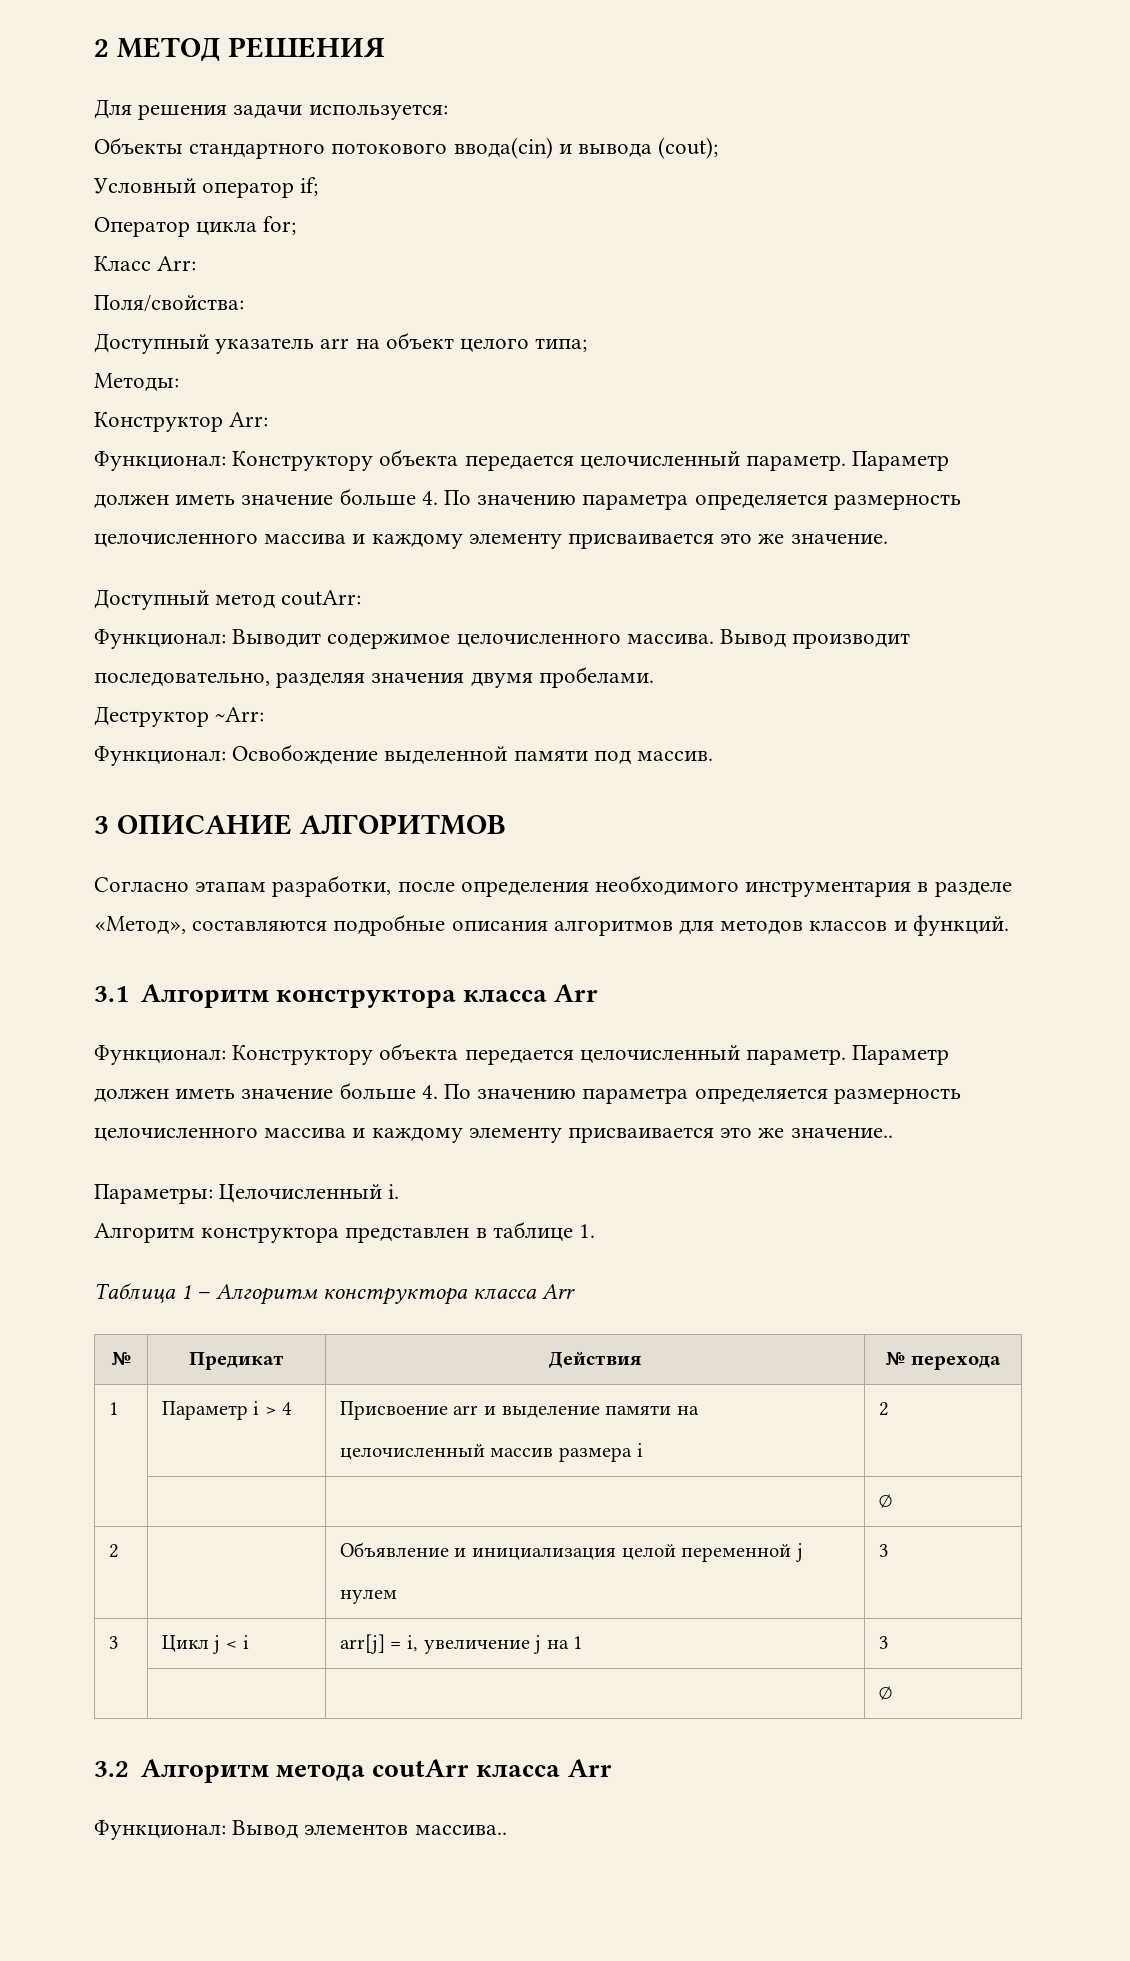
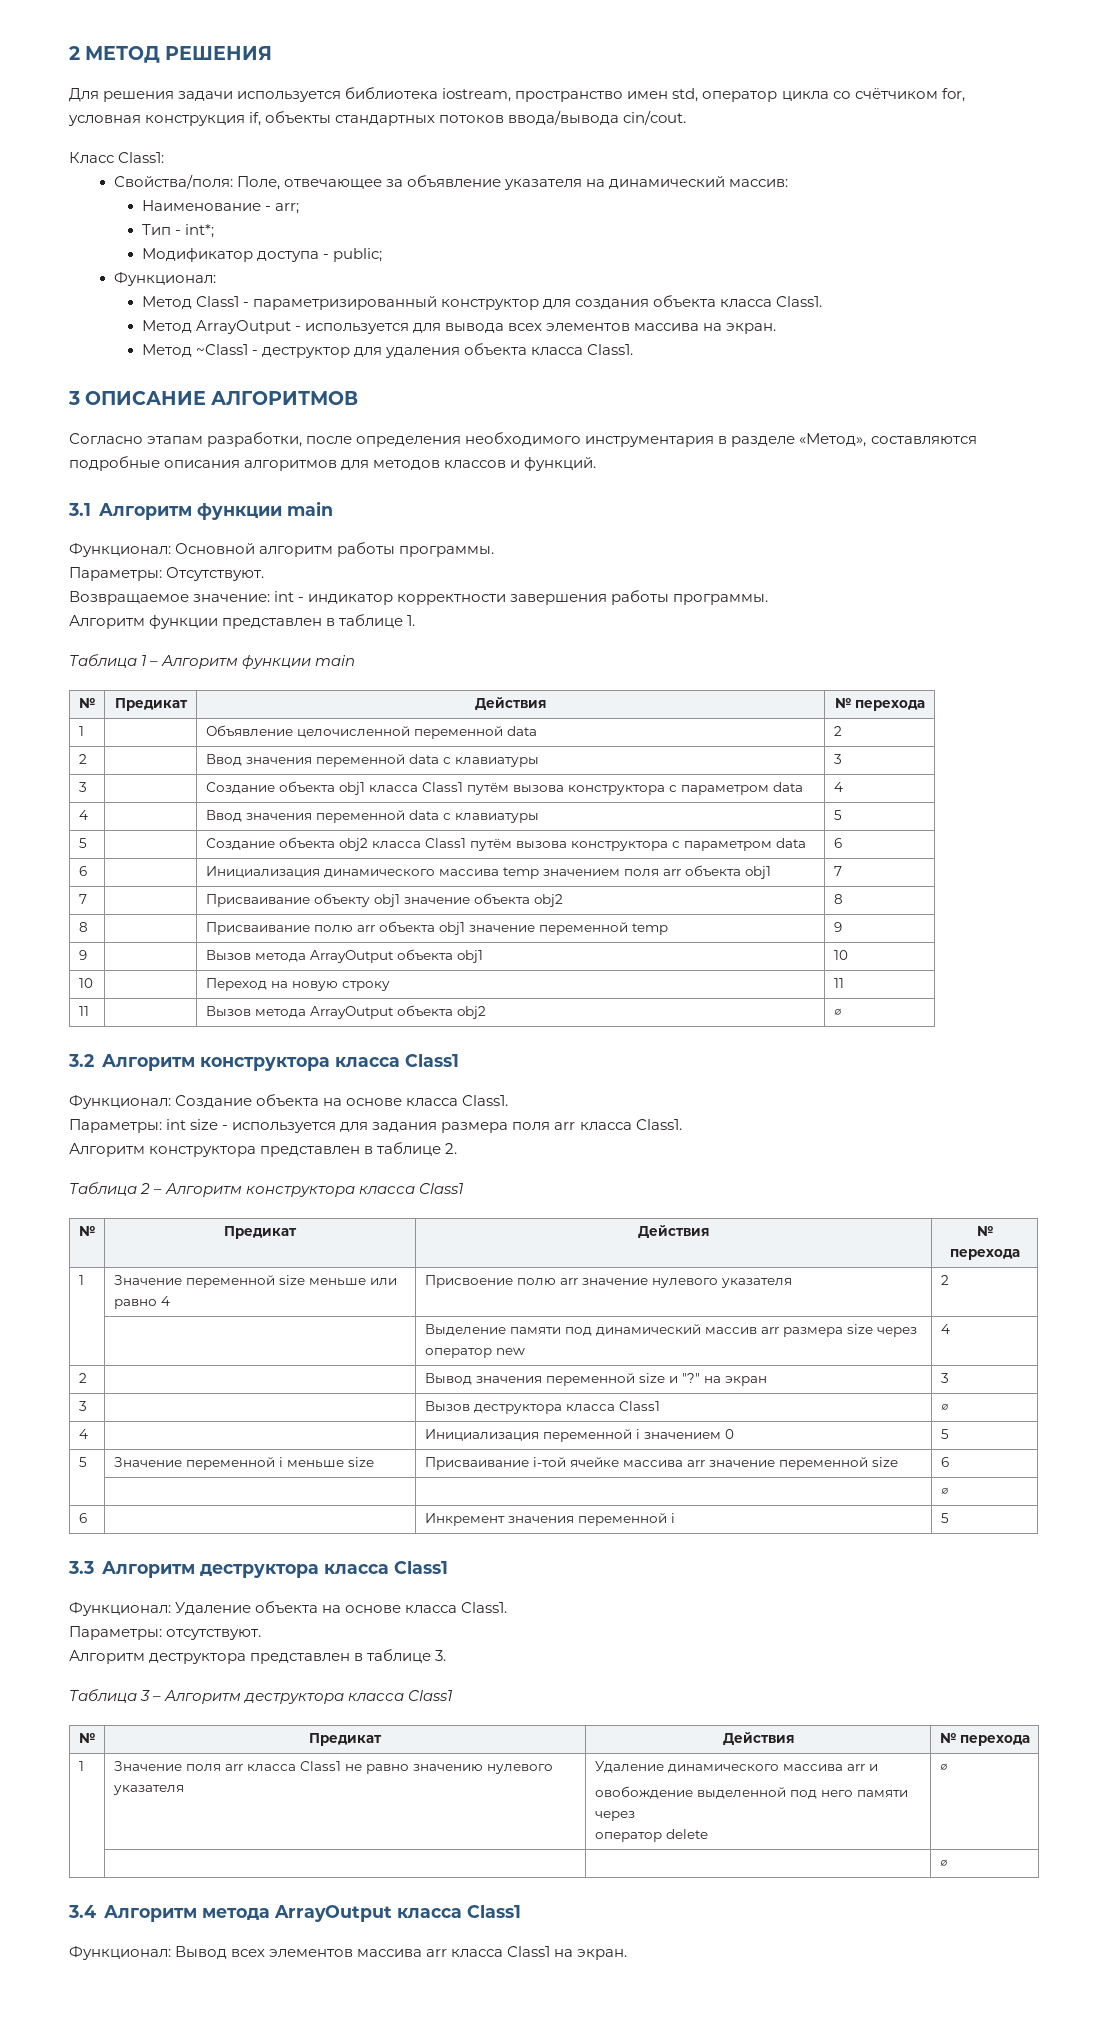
[308,104,448,120] [94,137,719,159] [93,177,319,198] [94,216,297,237] [94,256,197,271] [94,295,244,312] [94,332,588,354] [94,373,179,392] [94,412,269,432] [94,449,950,471] [94,488,961,510] [94,533,888,549] [94,589,362,610] [94,629,911,649] [94,666,654,688] [94,706,265,727] [94,744,714,766] используется: // Объекты стандартного потокового ввода(cin) и вывода (cout); // Условный оператор if; // Оператор цикла for; // Класс Arr: // Поля/свойства: // Доступный указатель arr на объект целого типа; // Методы: // Конструктор Arr: // Функционал: Конструктору объекта передается целочисленный параметр. Параметр должен иметь значение больше 4. По значению параметра определяется размерность целочисленного массива и каждому элементу присваивается это же значение. // Доступный метод coutArr: // Функционал: Выводит содержимое целочисленного массива. Вывод производит последовательно, разделяя значения двумя пробелами. // Деструктор ~Arr: // Функционал: Освобождение выделенной памяти под массив. -> [237,87,965,102] [68,110,687,126] [69,152,165,163] [113,174,788,190] [141,200,299,214] [141,224,214,238] [141,248,382,262] [113,272,216,286] [141,295,822,310] [141,320,777,334] [141,343,633,358] используется библиотека iostream, пространство имен std, оператор цикла со счётчиком for, условная конструкция if, объекты стандартных потоков ввода/вывода cin/cout. // Класс Class1: // Свойства/поля: Поле, отвечающее за объявление указателя на динамический массив: // Наименование - arr; // Тип - int*; // Модификатор доступа - public; // Функционал: // Метод Class1 - параметризированный конструктор для создания объекта класса Class1. // Метод ArrayOutput - используется для вывода всех элементов массива на экран. // Метод ~Class1 - деструктор для удаления объекта класса Class1.
[275,984,599,1008] [94,1043,950,1065] [94,1082,961,1104] [94,1127,893,1143] [94,1184,400,1204] [94,1223,340,1243] конструктора класса Arr // Функционал: Конструктору объекта передается целочисленный параметр. Параметр должен иметь значение больше 4. По значению параметра определяется размерность целочисленного массива и каждому элементу присваивается это же значение.. // Параметры: Целочисленный i. // Алгоритм конструктора -> [196,501,333,520] [69,542,495,557] [69,567,265,581] [69,590,769,605] [69,615,219,629] функции main // Функционал: Основной алгоритм работы программы. // Параметры: Отсутствуют. // Возвращаемое значение: int - индикатор корректности завершения работы программы. // Алгоритм функции
[322,1284,576,1305] [110,1352,131,1365] [189,1352,284,1370] [548,1351,642,1368] [885,1352,1001,1370] [108,1402,119,1415] [161,1401,292,1420] [339,1401,699,1420] [339,1443,643,1462] [878,1402,889,1416] [878,1494,892,1509] [108,1544,119,1558] [339,1542,803,1562] [339,1589,397,1604] [878,1544,889,1557] [108,1636,119,1649] [161,1635,249,1654] [339,1634,584,1654] [878,1636,889,1649] [878,1686,892,1701] [94,1761,129,1777] конструктора класса Arr // № | Предикат | Действия | № перехода // 1 | Параметр i > 4 | Присвоение arr и выделение памяти на // целочисленный массив размера i | 2 // | | | ∅ // 2 | | Объявление и инициализация целой переменной j // нулем | 3 // 3 | Цикл j < i | arr[j] = i, увеличение j на 1 | 3 // | | | ∅ // 3.2 -> [242,655,356,669] [79,698,95,708] [114,698,188,711] [475,697,546,710] [834,698,925,711] [78,726,84,736] [205,725,537,739] [833,726,842,736] [78,754,87,764] [205,754,539,767] [833,754,842,764] [78,782,87,792] [205,781,803,795] [833,782,843,792] [78,810,88,820] [205,810,539,823] [833,810,842,820] [78,838,87,848] [205,837,806,851] [833,838,842,848] [78,866,87,876] [205,865,771,879] [833,866,842,876] [78,894,87,904] [205,893,563,907] [833,894,843,904] [78,922,88,932] [205,921,668,935] [833,922,842,932] [78,950,87,960] [205,949,483,963] [833,950,848,960] [78,978,93,988] [205,978,390,991] [833,978,844,988] [78,1006,89,1016] [205,1005,486,1019] [833,1008,842,1016] [68,1054,459,1071] [69,1094,509,1109] [69,1119,682,1133] [69,1142,458,1157] [69,1182,464,1197] [79,1226,95,1236] [224,1226,297,1239] [638,1225,709,1238] [976,1226,993,1236] [949,1249,1020,1260] [78,1275,84,1285] [113,1275,397,1288] [113,1296,170,1309] [424,1275,792,1288] [940,1275,949,1285] [424,1324,917,1337] [424,1348,525,1358] [940,1324,950,1334] [78,1373,87,1383] [424,1373,767,1386] [940,1373,949,1383] [78,1401,87,1411] [424,1401,660,1414] [940,1403,949,1411] [78,1429,88,1439] [424,1429,734,1442] [940,1429,949,1439] [78,1457,87,1467] [113,1457,374,1470] [424,1457,898,1470] [940,1457,949,1467] [940,1487,949,1495] [78,1513,87,1523] [424,1513,675,1526] [940,1513,949,1523] [68,1561,448,1578] [69,1601,508,1616] [69,1626,262,1640] [69,1649,447,1664] [69,1689,453,1704] [79,1733,95,1743] [309,1733,382,1746] [722,1732,794,1745] [939,1733,1030,1746] [78,1761,84,1771] [113,1761,553,1774] [112,1785,184,1795] [594,1761,878,1773] [594,1786,908,1799] [594,1811,635,1821] [594,1829,708,1842] [939,1763,948,1771] [939,1859,948,1867] [68,1905,96,1918] функции main // № | Предикат | Действия | № перехода // 1 | | Объявление целочисленной переменной data | 2 // 2 | | Ввод значения переменной data с клавиатуры | 3 // 3 | | Создание объекта obj1 класса Class1 путём вызова конструктора с параметром data | 4 // 4 | | Ввод значения переменной data с клавиатуры | 5 // 5 | | Создание объекта obj2 класса Class1 путём вызова конструктора с параметром data | 6 // 6 | | Инициализация динамического массива temp значением поля arr объекта obj1 | 7 // 7 | | Присваивание объекту obj1 значение объекта obj2 | 8 // 8 | | Присваивание полю arr объекта obj1 значение переменной temp | 9 // 9 | | Вызов метода ArrayOutput объекта obj1 | 10 // 10 | | Переход на новую строку | 11 // 11 | | Вызов метода ArrayOutput объекта obj2 | ∅ // 3.2 Алгоритм конструктора класса Class1 // Функционал: Создание объекта на основе класса Class1. // Параметры: int size - используется для задания размера поля arr класса Class1. // Алгоритм конструктора представлен в таблице 2. // Таблица 2 – Алгоритм конструктора класса Class1 // № | Предикат | Действия | № перехода // 1 | Значение переменной size меньше или равно 4 | Присвоение полю arr значение нулевого указателя | 2 // | | Выделение памяти под динамический массив arr размера size через оператор new | 4 // 2 | | Вывод значения переменной size и "?" на экран | 3 // 3 | | Вызов деструктора класса Class1 | ∅ // 4 | | Инициализация переменной i значением 0 | 5 // 5 | Значение переменной i меньше size | Присваивание i-той ячейке массива arr значение переменной size | 6 // | | | ∅ // 6 | | Инкремент значения переменной i | 5 // 3.3 Алгоритм деструктора класса Class1 // Функционал: Удаление объекта на основе класса Class1. // Параметры: отсутствуют. // Алгоритм деструктора представлен в таблице 3. // Таблица 3 – Алгоритм деструктора класса Class1 // № | Предикат | Действия | № перехода // 1 | Значение поля arr класса Class1 не равно значению нулевого указателя | Удаление динамического массива arr и // овобождение выделенной под него памяти через // оператор delete | ∅ // | | | ∅ // 3.4
[372,1759,612,1777] coutArr класса Arr -> [273,1905,521,1922] ArrayOutput класса Class1
[304,1824,507,1835] элементов массива.. -> [231,1946,628,1960] всех элементов массива arr класса Class1 на экран.

